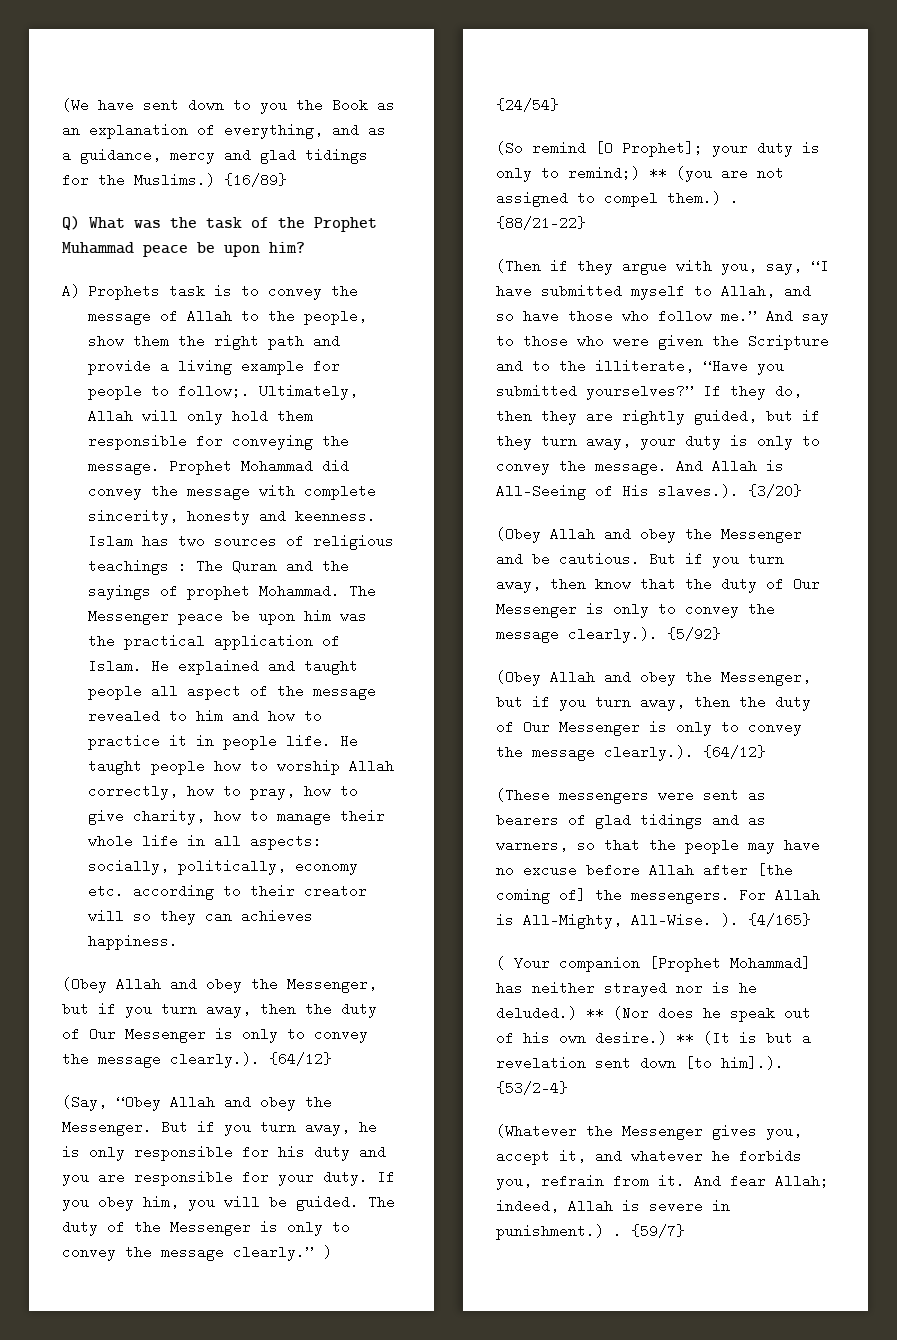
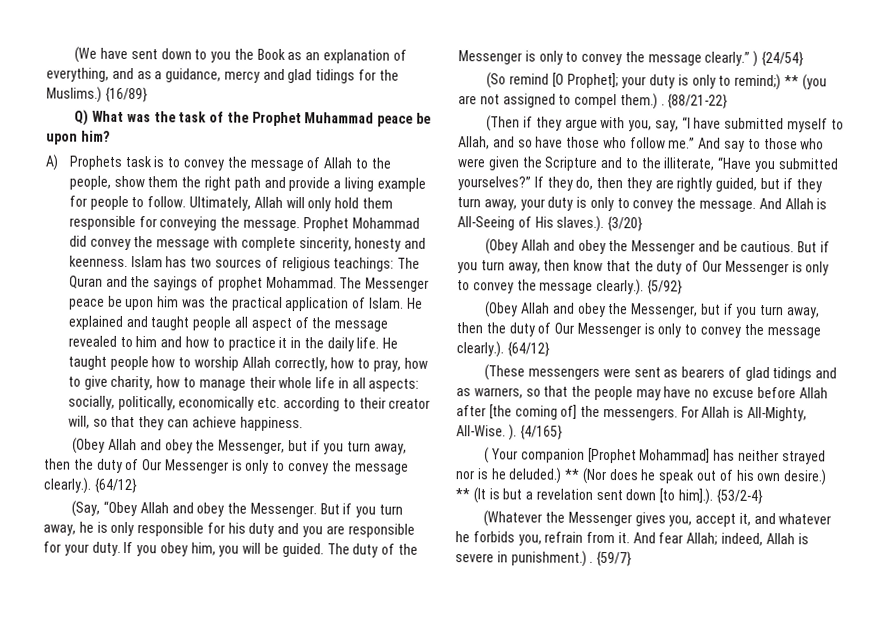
[178,384,251,398] follow;. -> [147,196,187,208] follow.
[88,559,188,575] teachings : -> [333,257,395,272] teachings:
[223,734,278,750] people -> [303,337,354,352] the daily
[295,859,359,875] economy -> [178,396,255,411] economically
[88,910,152,921] will so -> [67,415,136,429] will, so that
[241,909,314,923] achieves -> [191,416,237,428] achieve

